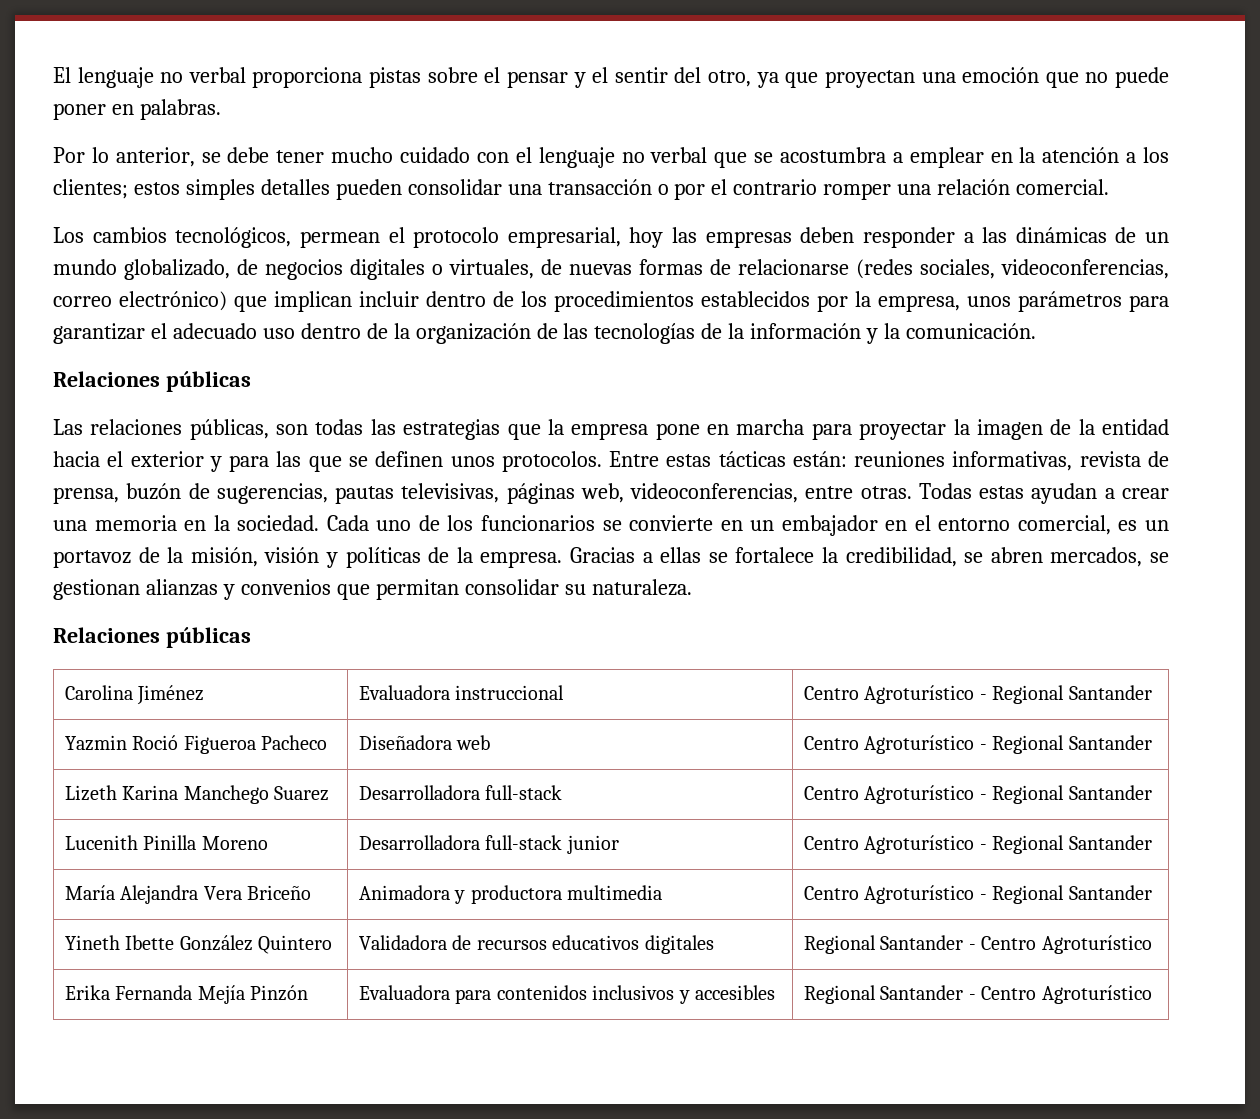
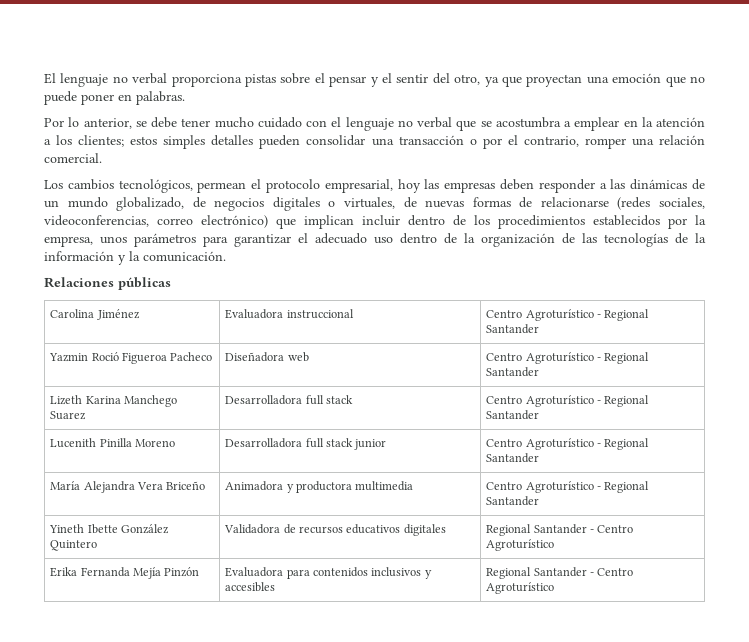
[733,179,818,195] contrario -> [523,136,579,147] contrario,
[53,419,1169,440] [53,451,1170,472] [53,483,1169,504] [53,515,1169,536] [53,547,1170,568] [53,579,692,600] [53,627,251,648] // Las relaciones públicas, son todas las estrategias que la empresa pone en marcha para proyectar la imagen de la entidad hacia el exterior y para las que se definen unos protocolos. Entre estas tácticas están: reuniones informativas, revista de prensa, buzón de sugerencias, pautas televisivas, páginas web, videoconferencias, entre otras. Todas estas ayudan a crear una memoria en la sociedad. Cada uno de los funcionarios se convierte en un embajador en el entorno comercial, es un portavoz de la misión, visión y políticas de la empresa. Gracias a ellas se fortalece la credibilidad, se abren mercados, se gestionan alianzas y convenios que permitan consolidar su naturaleza. // Relaciones públicas -> (171, 283) none
[485,785,563,800] full-stack -> [305,395,353,405] full stack
[485,835,563,850] full-stack -> [305,438,353,448] full stack

